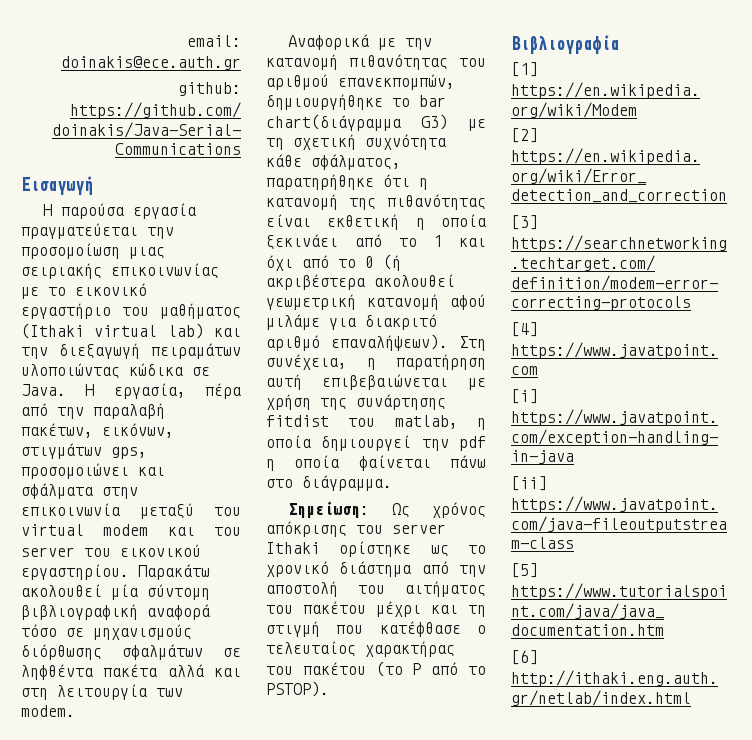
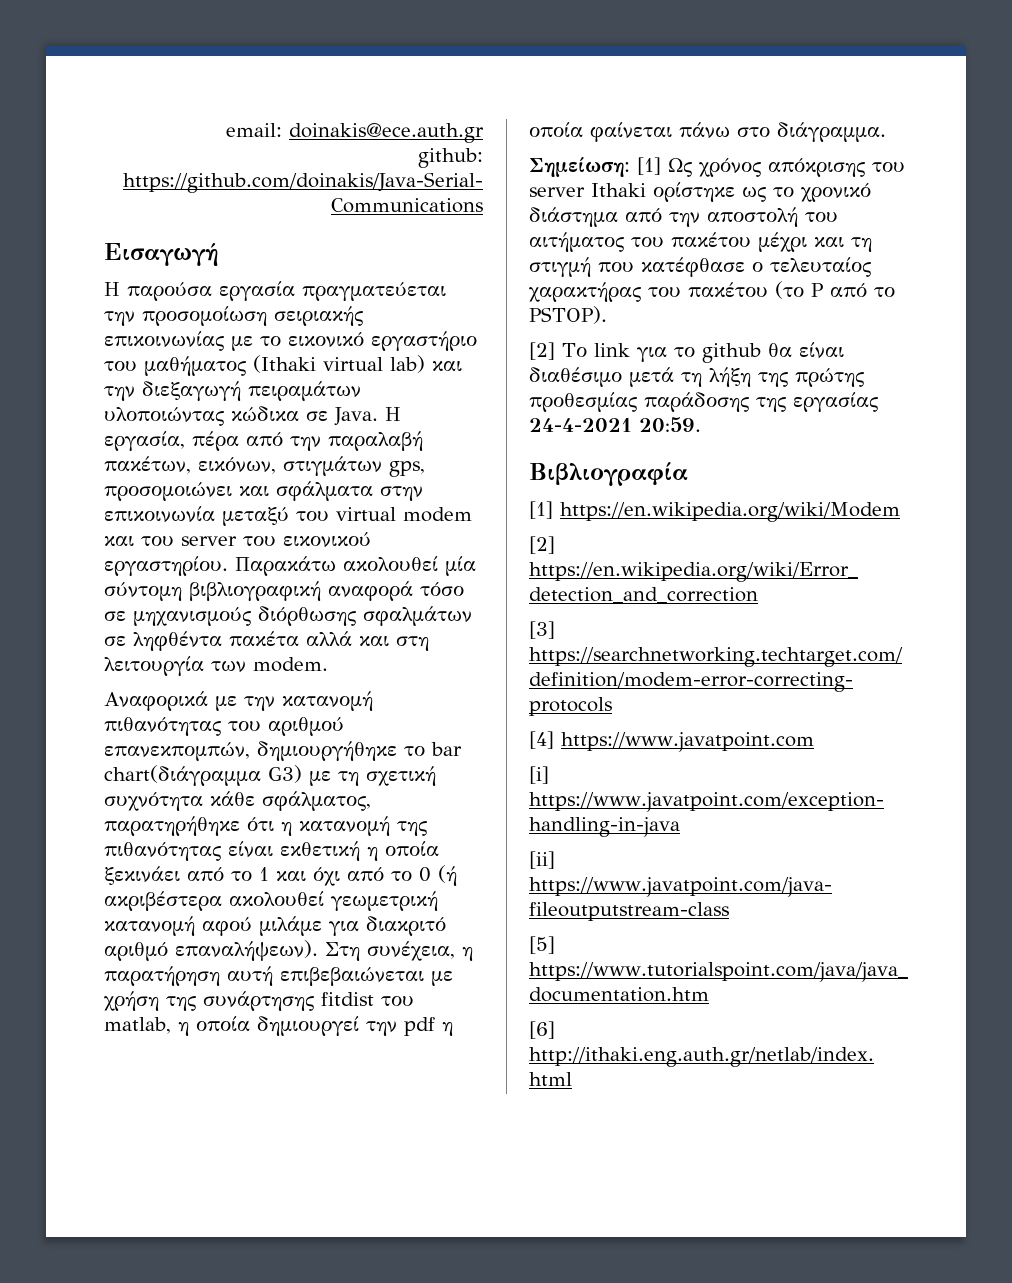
[129,247,165,259] μιας -> (267, 316) none
(370, 509) none -> [637,157,661,175] [1]
(329, 689) none -> [529,342,844,363] [529,367,864,387] [529,392,878,412] [529,417,701,432] // [2] Το link για το github θα είναι διαθέσιμο μετά τη λήξη της πρώτης προθεσμίας παράδοσης της εργασίας 24-4-2021 20:59.

